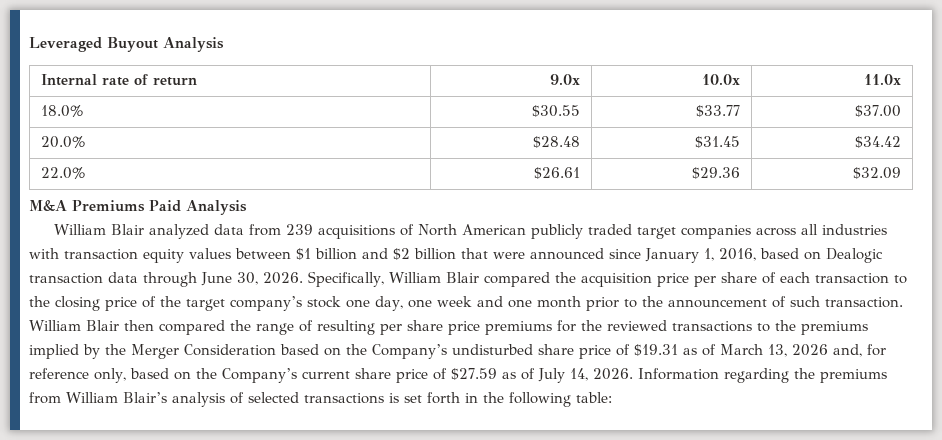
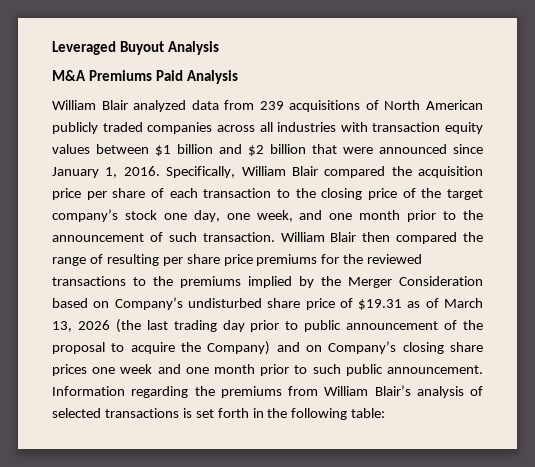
[40,74,197,86] [550,74,581,85] [702,74,741,85] [864,74,902,85] [40,105,83,117] [532,105,581,117] [696,105,741,117] [855,105,902,117] [40,136,85,148] [533,136,581,148] [695,136,741,148] [855,136,902,148] [40,167,85,179] [534,167,581,179] [692,167,741,179] [853,167,902,179] // Internal rate of return | 9.0x | 10.0x | 11.0x // 18.0% | $30.55 | $33.77 | $37.00 // 20.0% | $28.48 | $31.45 | $34.42 // 22.0% | $26.61 | $29.36 | $32.09 -> (219, 48) none
[637,227,677,239] target -> (143, 127) none
[719,248,883,263] [29,272,303,287] 2016, based on Dealogic transaction data through June 30, 2026. -> [123,166,160,176] 2016.
[436,296,472,307] week -> [256,210,293,222] week,
[346,344,367,355] the -> (110, 304) none
[833,344,886,357] [29,368,633,383] and, for reference only, based on the Company’s current share price of $27.59 as of July 14, 2026. -> [115,319,484,333] [52,341,483,355] [52,364,483,376] (the last trading day prior to public announcement of the proposal to acquire the Company) and on Company’s closing share prices one week and one month prior to such public announcement.

